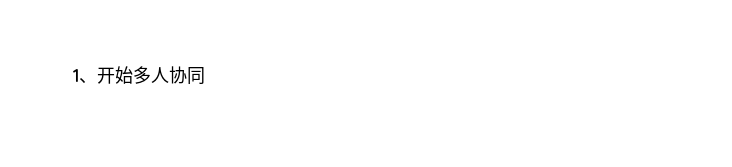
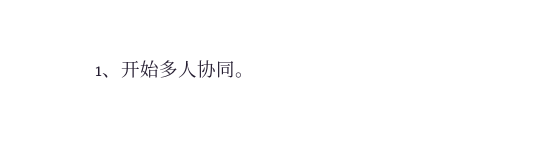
(205, 76) none -> [235,72,254,78] 。

